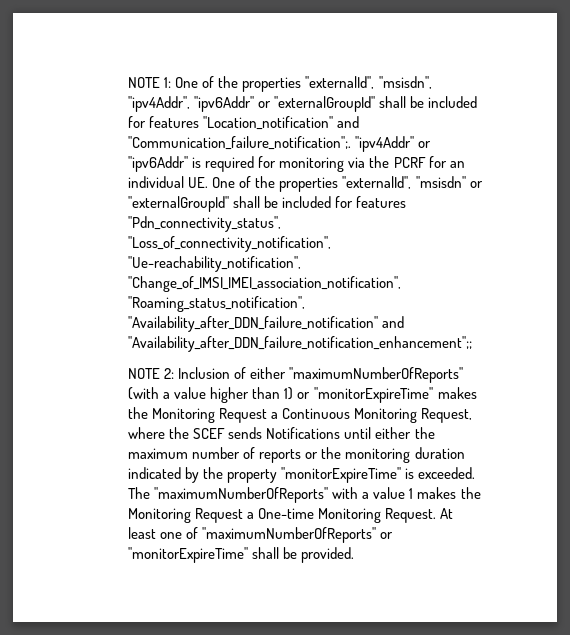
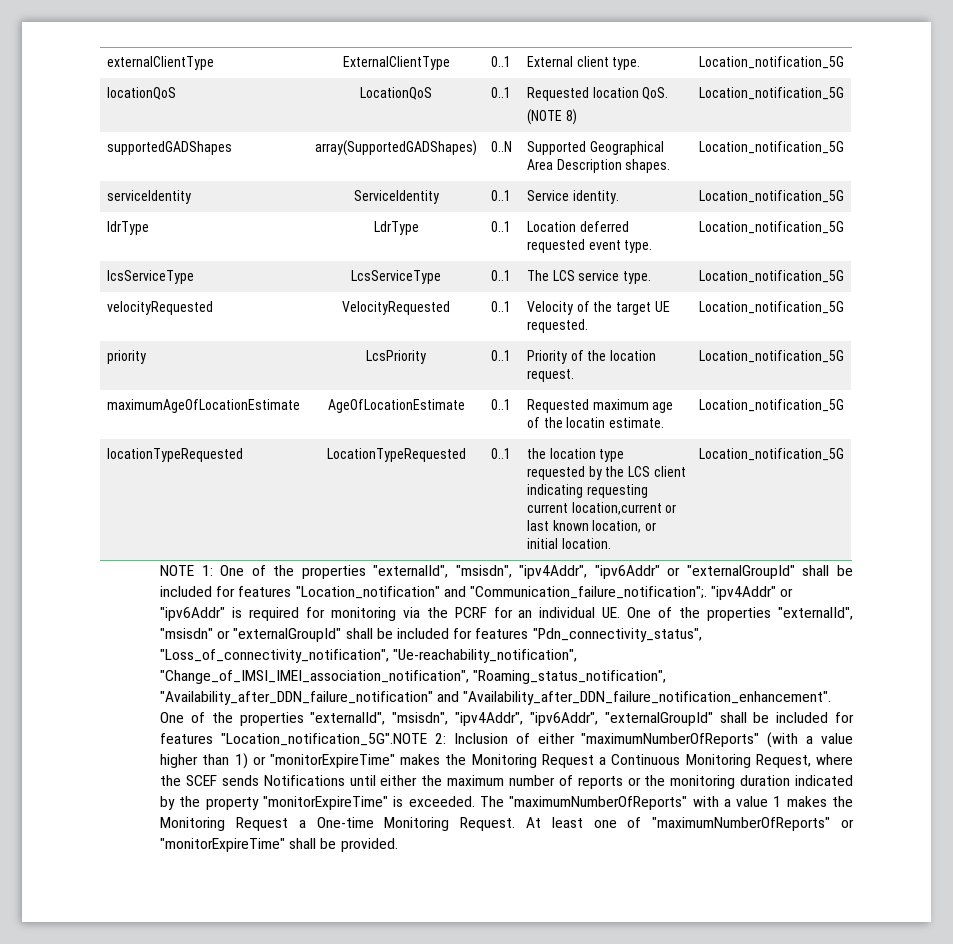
(128, 82) none -> [106,56,214,70] [342,56,450,70] [490,56,511,67] [526,56,641,70] [698,56,844,69] [106,87,176,100] [360,87,432,100] [490,87,511,98] [526,87,669,101] [526,109,577,125] [698,87,844,100] [106,141,232,155] [315,140,477,156] [490,141,512,152] [526,141,664,155] [526,159,671,173] [698,141,844,154] [106,190,191,204] [353,190,439,204] [490,190,511,201] [526,190,619,204] [698,190,844,203] [106,221,149,235] [373,221,419,235] [490,221,511,232] [526,221,629,232] [526,239,653,253] [698,221,844,234] [106,270,194,284] [351,270,441,284] [490,270,511,281] [526,270,652,284] [698,270,844,283] [106,301,213,315] [342,301,450,315] [490,301,511,312] [526,301,670,315] [526,319,588,333] [698,301,844,314] [106,350,146,364] [366,350,426,364] [490,350,511,361] [526,350,657,364] [526,369,574,382] [698,350,844,363] [106,399,300,413] [327,399,465,413] [490,399,511,410] [526,399,674,413] [526,417,665,428] [698,399,844,412] [106,448,243,462] [326,448,466,462] [490,448,511,459] [526,448,625,462] [526,466,686,480] [526,484,648,498] [526,502,677,515] [526,520,657,533] [526,538,611,549] [698,448,844,461] externalClientType | ExternalClientType | 0..1 | External client type. | Location_notification_5G // locationQoS | LocationQoS | 0..1 | Requested location QoS. // (NOTE 8) | Location_notification_5G // supportedGADShapes | array(SupportedGADShapes) | 0..N | Supported Geographical Area Description shapes. | Location_notification_5G // serviceIdentity | ServiceIdentity | 0..1 | Service identity. | Location_notification_5G // ldrType | LdrType | 0..1 | Location deferred requested event type. | Location_notification_5G // lcsServiceType | LcsServiceType | 0..1 | The LCS service type. | Location_notification_5G // velocityRequested | VelocityRequested | 0..1 | Velocity of the target UE requested. | Location_notification_5G // priority | LcsPriority | 0..1 | Priority of the location request. | Location_notification_5G // maximumAgeOfLocationEstimate | AgeOfLocationEstimate | 0..1 | Requested maximum age of the locatin estimate. | Location_notification_5G // locationTypeRequested | LocationTypeRequested | 0..1 | the location type requested by the LCS client indicating requesting current location,current or last known location, or initial location. | Location_notification_5G //
[128,336,473,352] [128,368,161,379] "Availability_after_DDN_failure_notification_enhancement";; // NOTE -> [463,691,832,705] [160,712,854,726] [160,733,427,746] "Availability_after_DDN_failure_notification_enhancement". One of the properties "externalId", "msisdn", "ipv4Addr", "ipv6Addr", "externalGroupId" shall be included for features "Location_notification_5G".NOTE

